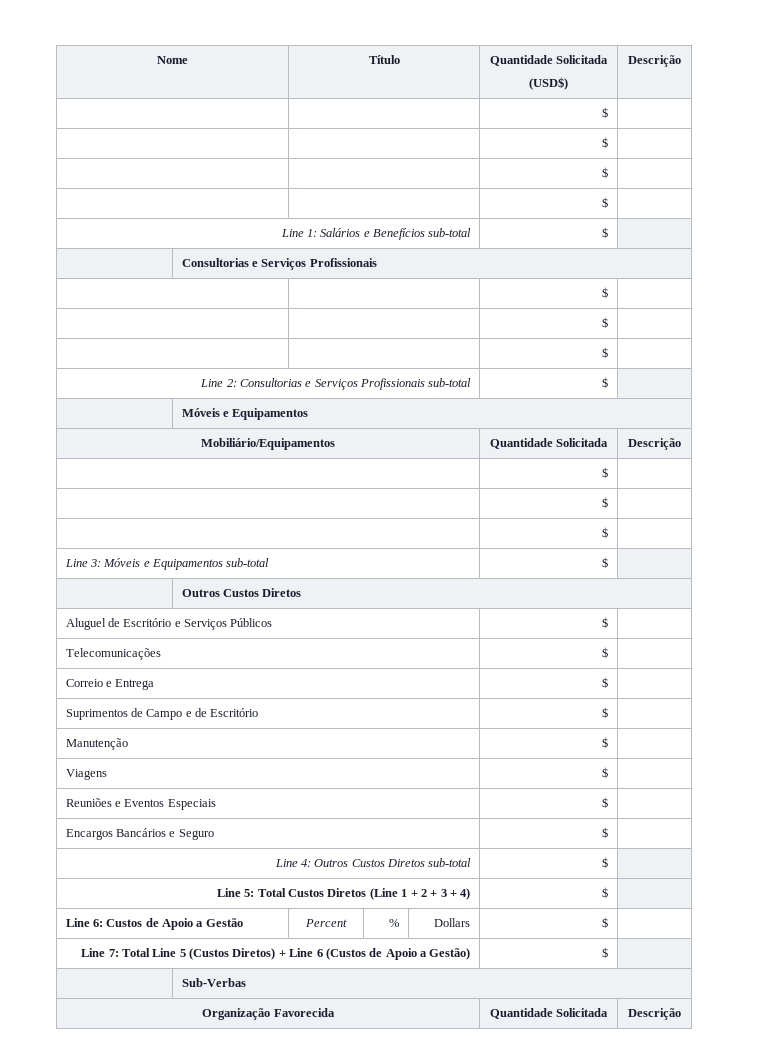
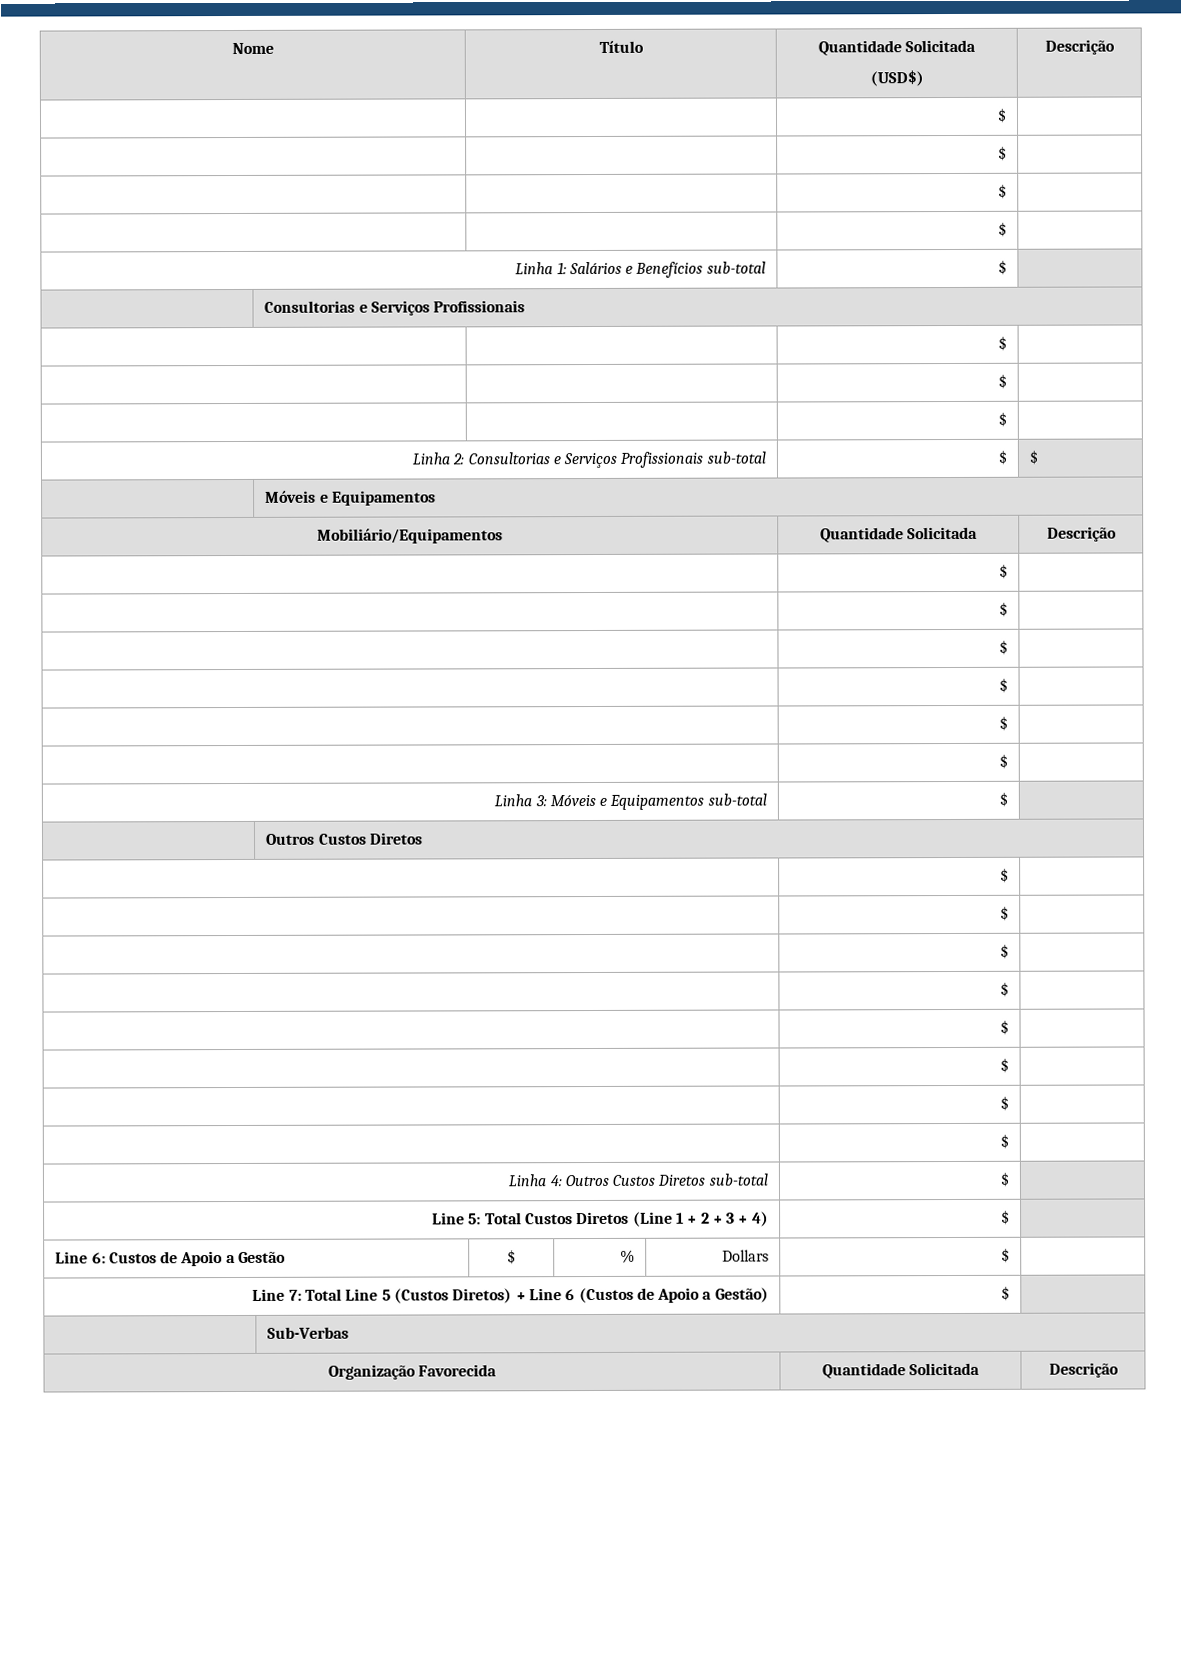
[280,229,304,237] Line -> [515,262,554,275] Linha
[200,379,224,387] Line -> [411,452,450,465] Linha
(609, 382) none -> [1029,449,1039,465] $
[64,559,88,567] Line -> [998,677,1008,693] [998,715,1008,731] [998,753,1008,769] [494,794,533,807] | $ | // | $ | // | $ | // Linha
[65,618,273,630] [602,617,609,628] [65,648,161,660] [602,647,609,658] [65,679,155,690] [602,677,609,688] [65,708,259,720] [602,707,609,718] [65,738,128,750] [602,737,609,748] [65,769,107,780] [602,767,609,778] [65,798,216,810] [602,797,609,808] [65,828,214,840] [602,827,609,838] [274,859,298,867] Aluguel de Escritório e Serviços Públicos | $ | // Telecomunicações | $ | // Correio e Entrega | $ | // Suprimentos de Campo e de Escritório | $ | // Manutenção | $ | // Viagens | $ | // Reuniões e Eventos Especiais | $ | // Encargos Bancários e Seguro | $ | // Line -> [999,867,1009,883] [999,905,1009,921] [999,943,1009,959] [999,981,1009,997] [999,1019,1009,1035] [999,1057,1009,1073] [999,1095,1009,1111] [999,1133,1009,1149] [508,1174,547,1187] | $ | // | $ | // | $ | // | $ | // | $ | // | $ | // | $ | // | $ | // Linha
[305,919,347,927] Percent -> [507,1249,516,1265] $

